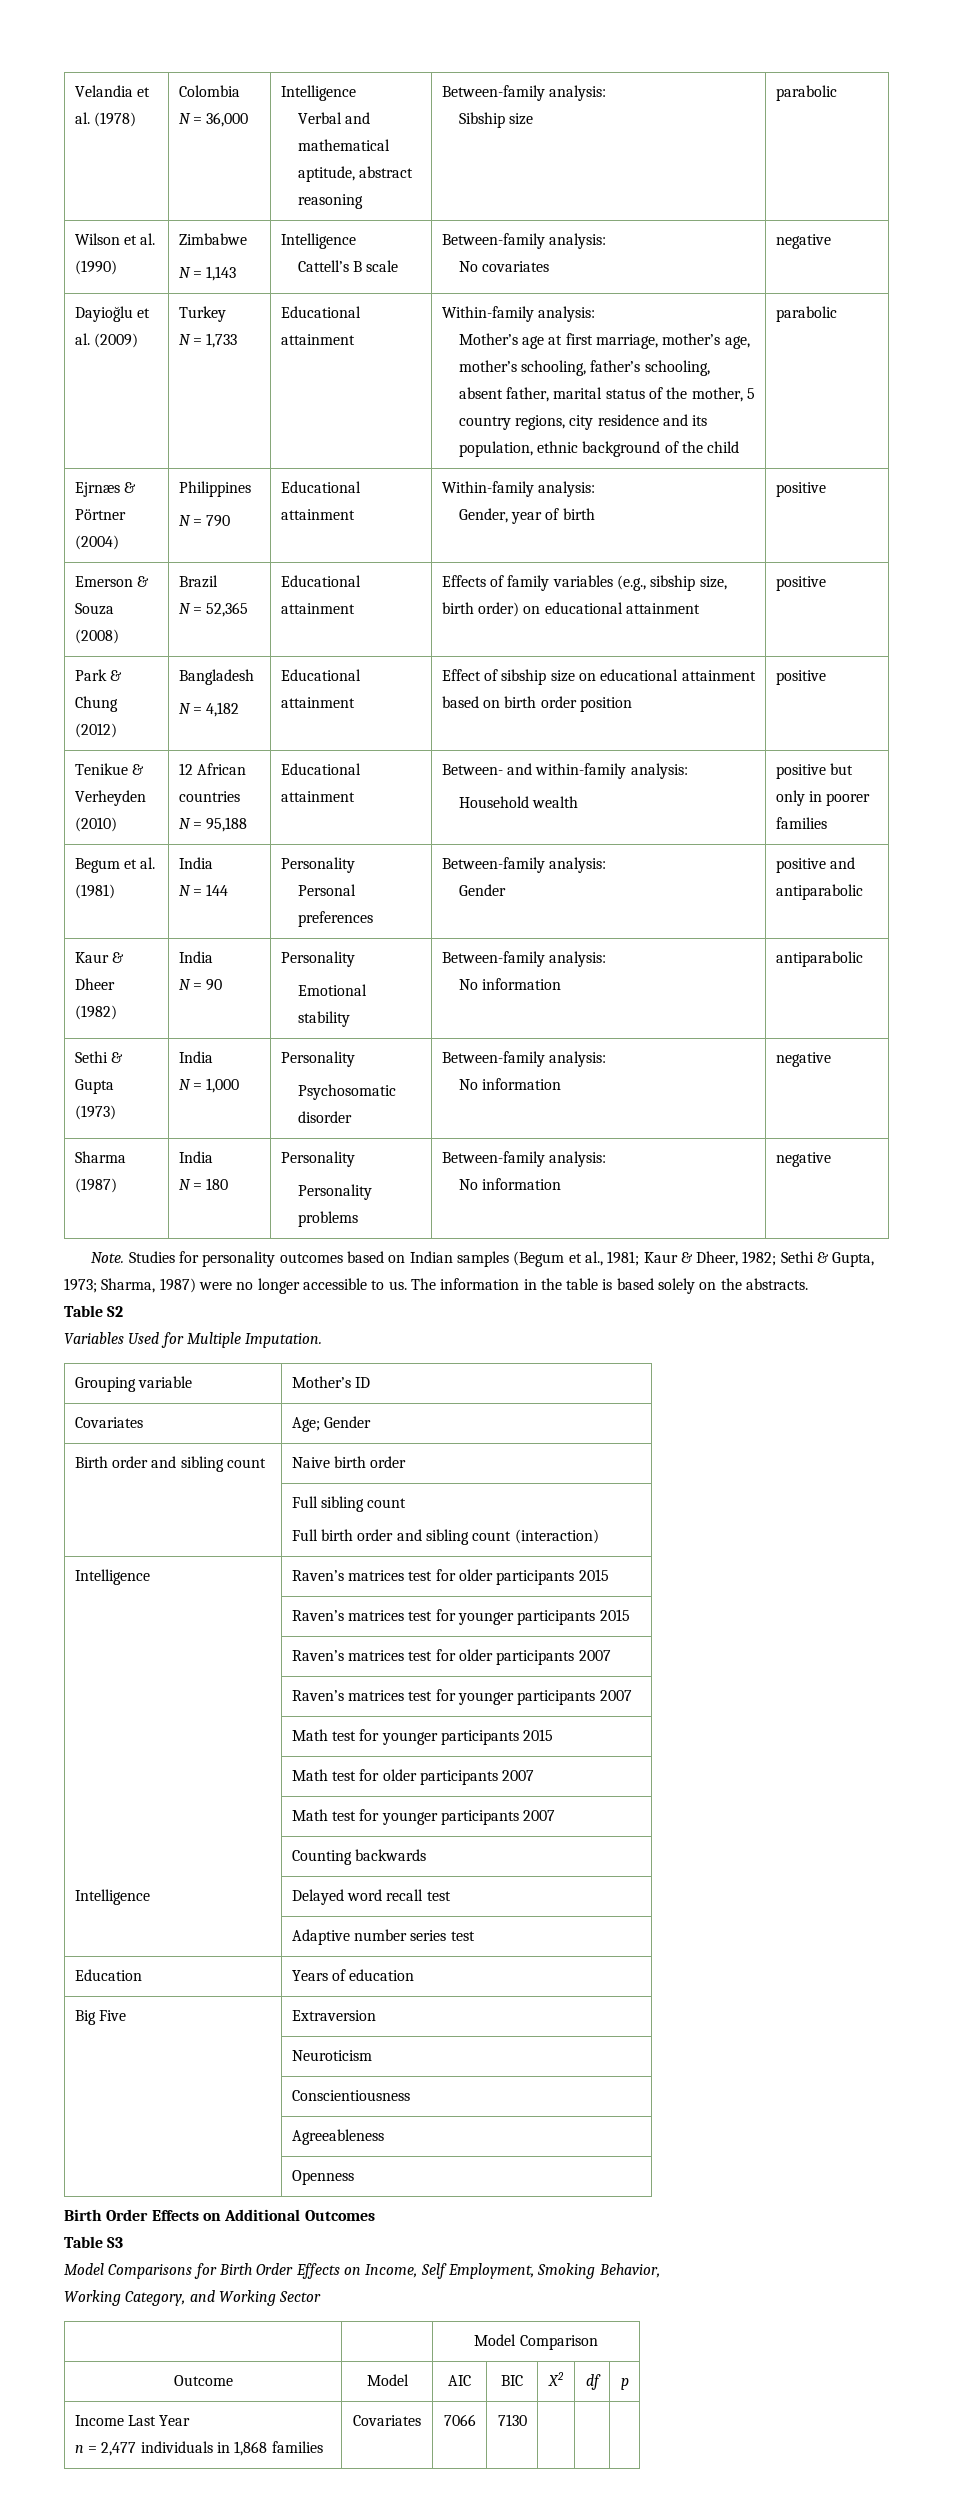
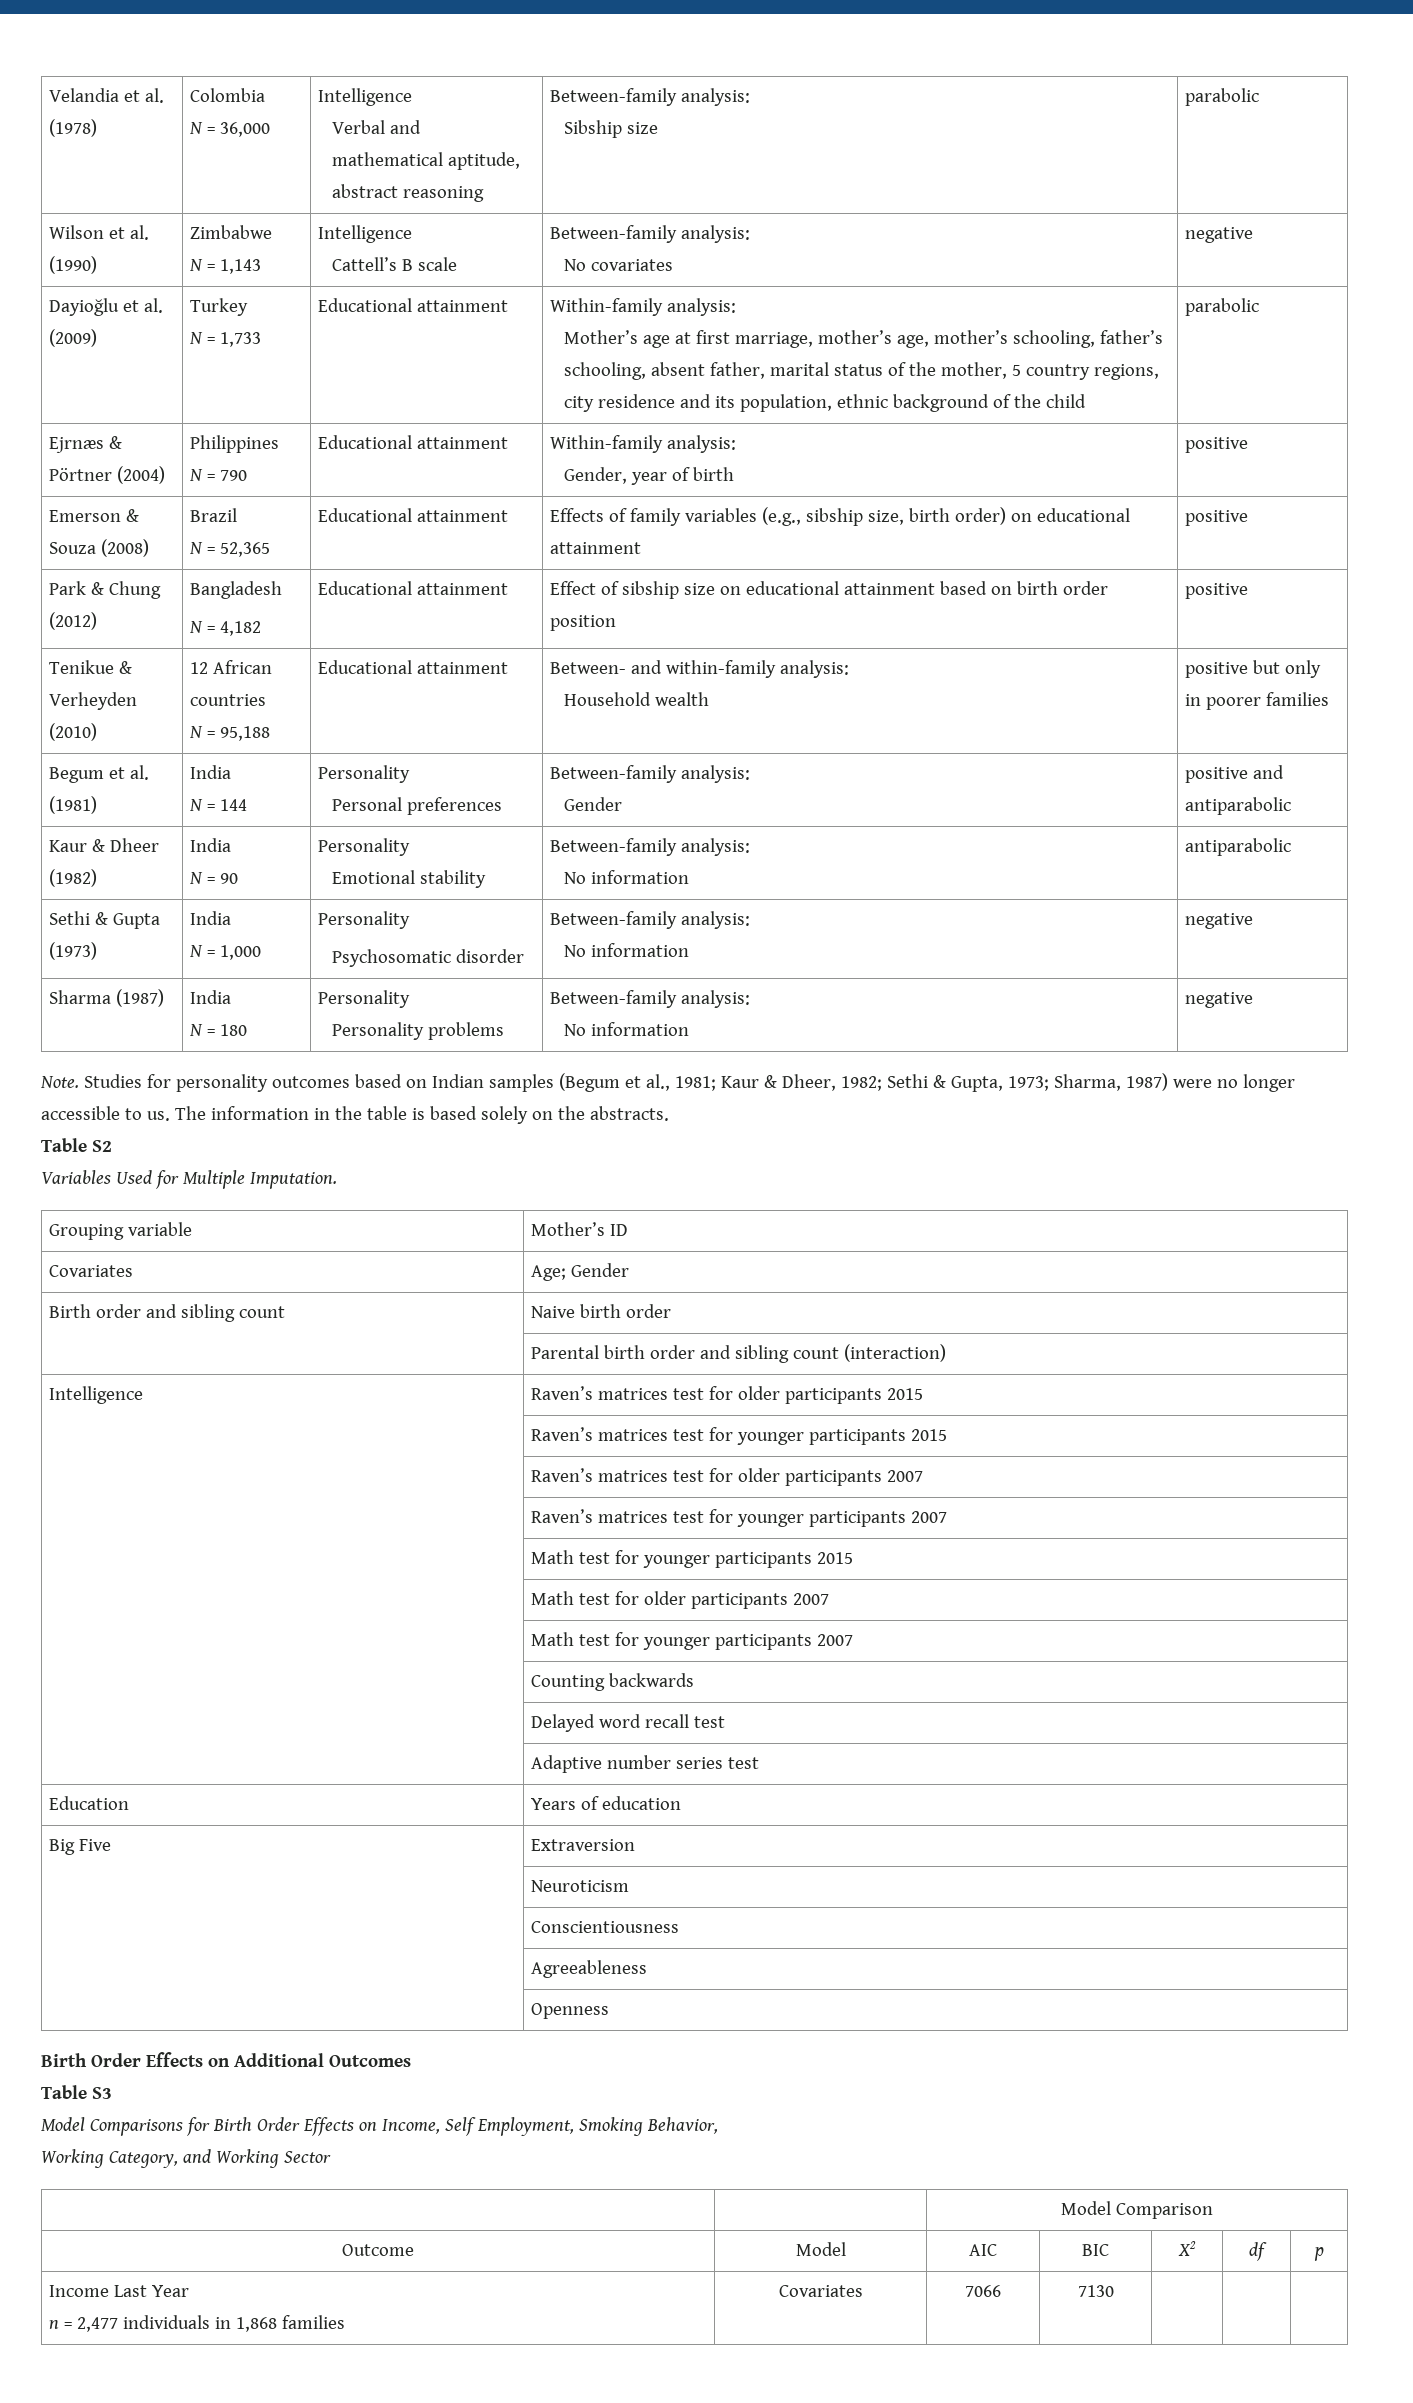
[291,1496,407,1512] [291,1529,318,1541] Full sibling count // Full -> [531,1345,600,1359] Parental
[74,1889,150,1905] Intelligence -> (695, 1680) none

